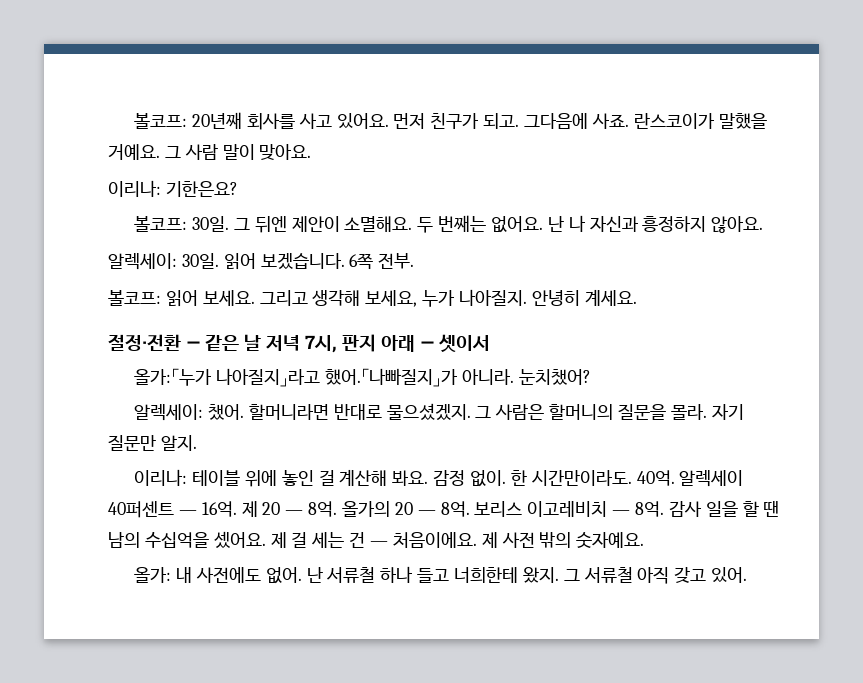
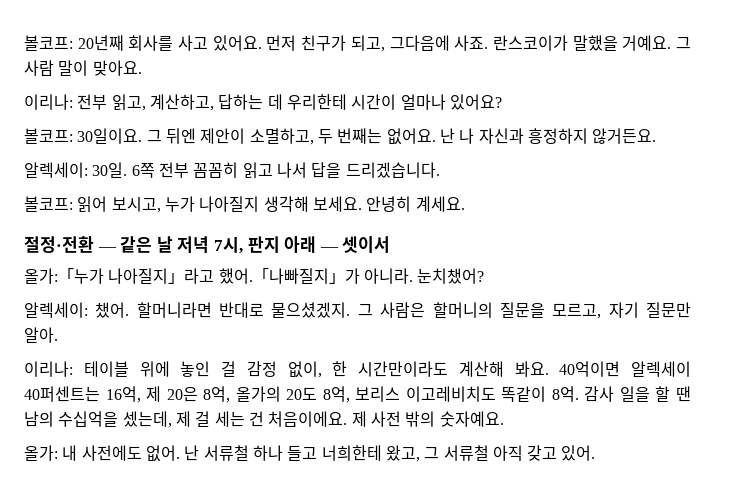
[483,113,520,129] 되고. -> [350,35,385,52] 되고,
[165,181,238,197] [134,216,229,232] 기한은요? // 볼코프: 30일. -> [77,94,502,111] [24,128,143,144] 전부 읽고, 계산하고, 답하는 데 우리한테 시간이 얼마나 있어요? // 볼코프: 30일이요.
[344,216,413,232] 소멸해요. -> [249,128,314,145] 소멸하고,
[711,216,764,233] 않아요. -> [592,128,657,144] 않거든요.
[223,253,415,270] [108,289,528,307] 읽어 보겠습니다. 6쪽 전부. // 볼코프: 읽어 보세요. 그리고 생각해 보세요, 누가 나아질지. -> [131,162,440,179] [24,196,362,213] 6쪽 전부 꼼꼼히 읽고 나서 답을 드리겠습니다. // 볼코프: 읽어 보시고, 누가 나아질지 생각해 보세요.
[670,404,707,420] 몰라. -> [552,303,602,319] 모르고,
[160,435,197,451] 알지. -> [24,327,58,343] 알아.
[339,469,744,487] [108,501,631,518] 계산해 봐요. 감정 없이. 한 시간만이라도. 40억. 알렉세이 40퍼센트 — 16억. 제 20 — 8억. 올가의 20 — 8억. 보리스 이고레비치 — -> [246,361,691,378] [24,386,547,403] 감정 없이, 한 시간만이라도 계산해 봐요. 40억이면 알렉세이 40퍼센트는 16억, 제 20은 8억, 올가의 20도 8억, 보리스 이고레비치도 똑같이
[213,531,266,549] 셌어요. -> [122,411,172,428] 셌는데,
[370,541,389,546] — -> (264, 419) none
[522,567,559,583] 왔지. -> [385,445,420,462] 왔고,

